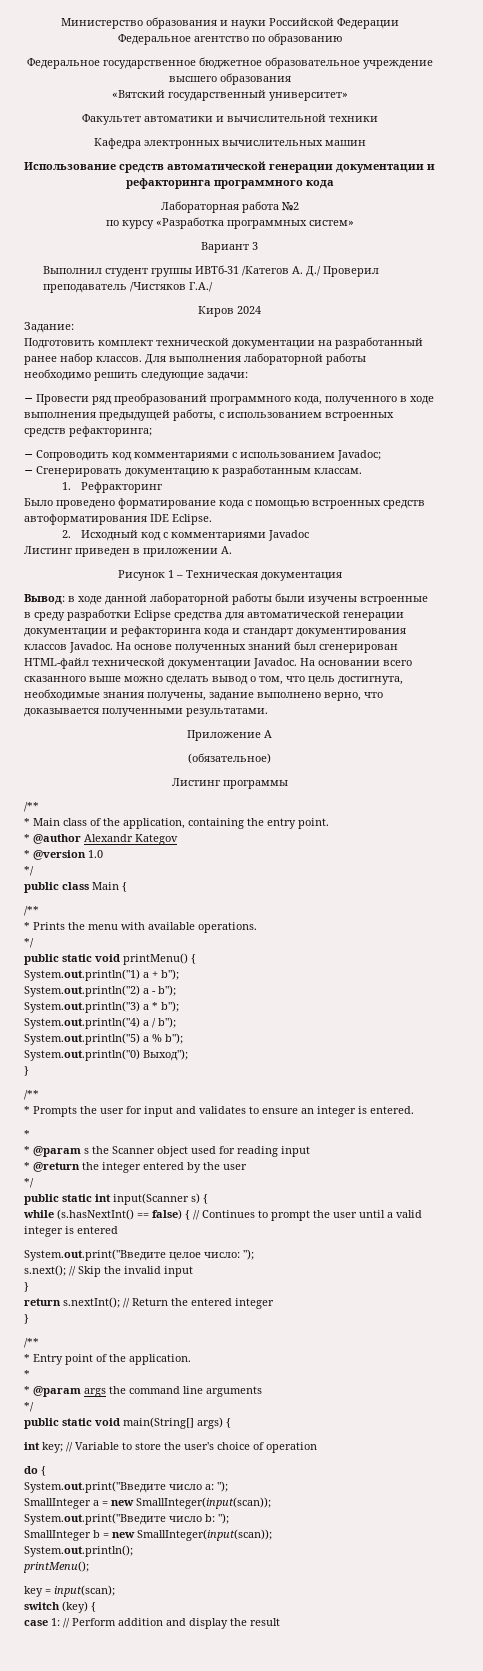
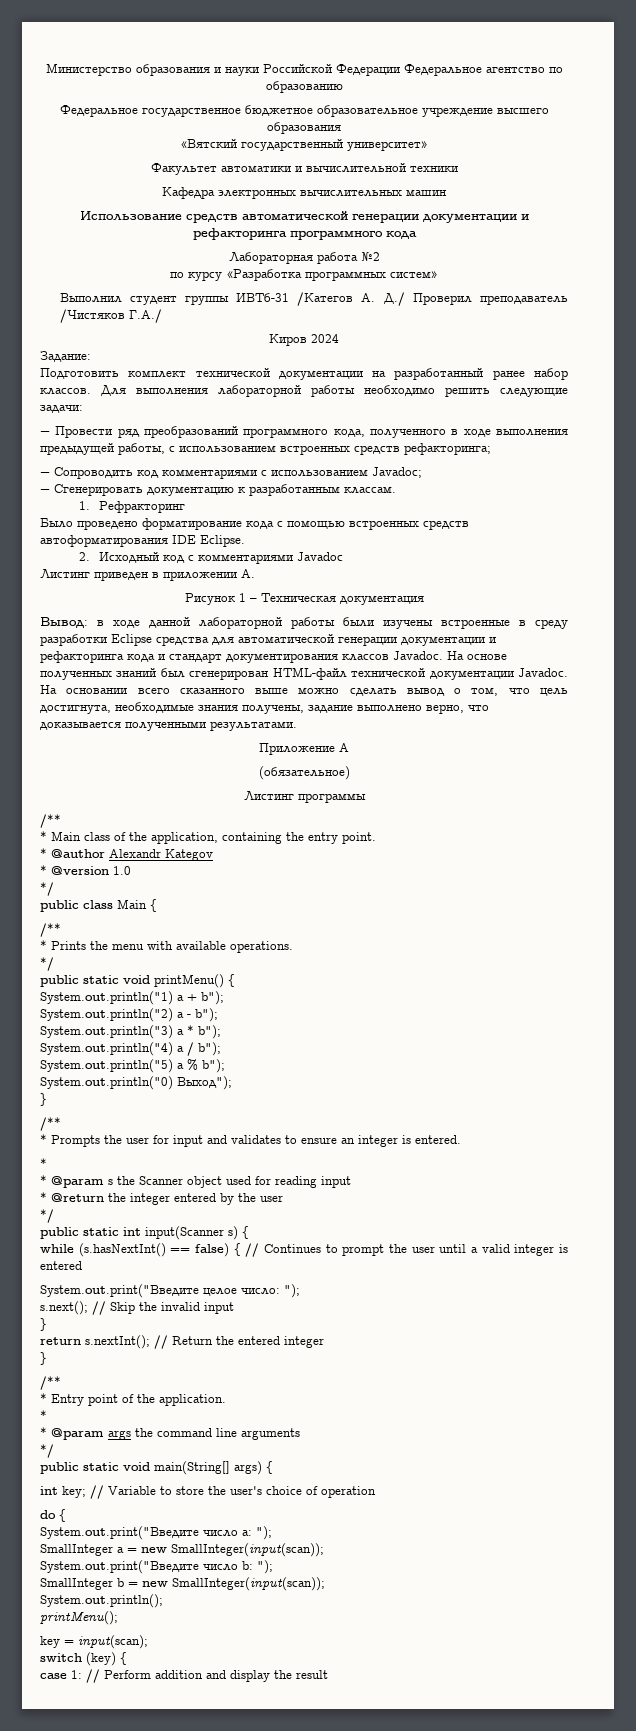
[201,242,258,253] // Вариант 3 -> (438, 274) none

